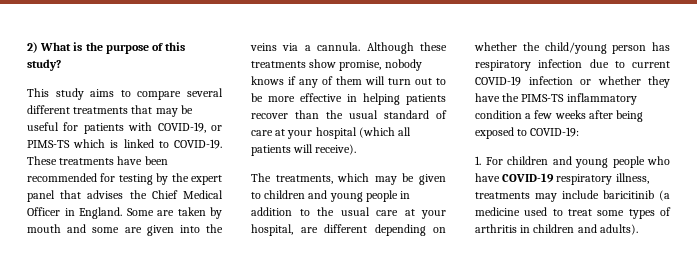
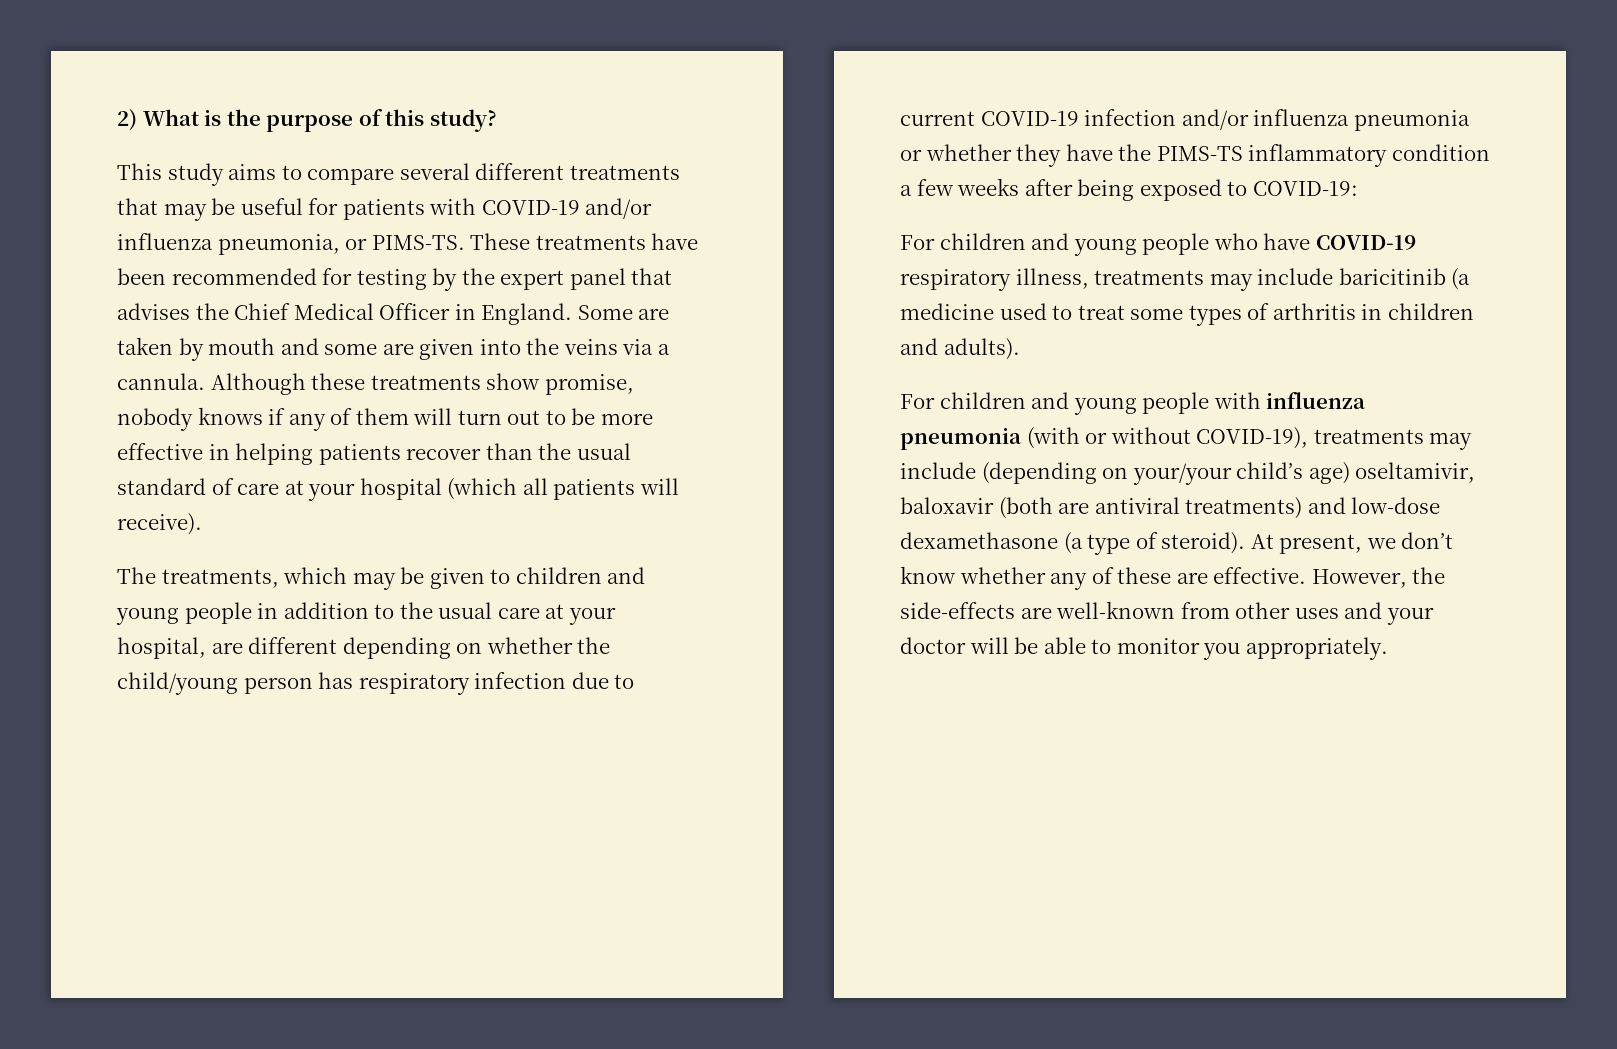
[157,122,222,133] [27,139,222,149] COVID-19, or PIMS-TS which is linked to COVID-19. -> [481,198,653,219] [117,233,465,255] COVID-19 and/or influenza pneumonia, or PIMS-TS.
(573, 80) none -> [1181,109,1470,131] and/or influenza pneumonia
[475,156,481,165] 1. -> (1358, 188) none
(638, 229) none -> [900,392,1366,415] [900,427,1473,450] [900,462,1476,485] [900,497,1441,519] [900,532,1454,555] [900,566,1446,590] [900,601,1434,625] [900,637,1388,660] // For children and young people with influenza pneumonia (with or without COVID-19), treatments may include (depending on your/your child’s age) oseltamivir, baloxavir (both are antiviral treatments) and low-dose dexamethasone (a type of steroid). At present, we don’t know whether any of these are effective. However, the side-effects are well-known from other uses and your doctor will be able to monitor you appropriately.

